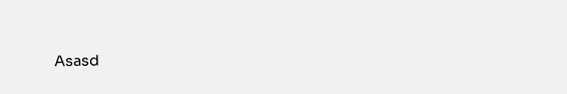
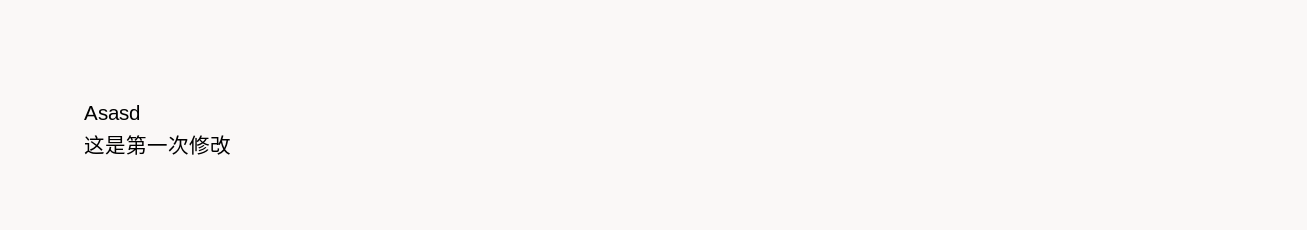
(100, 61) none -> [84,135,231,155] // 这是第一次修改

